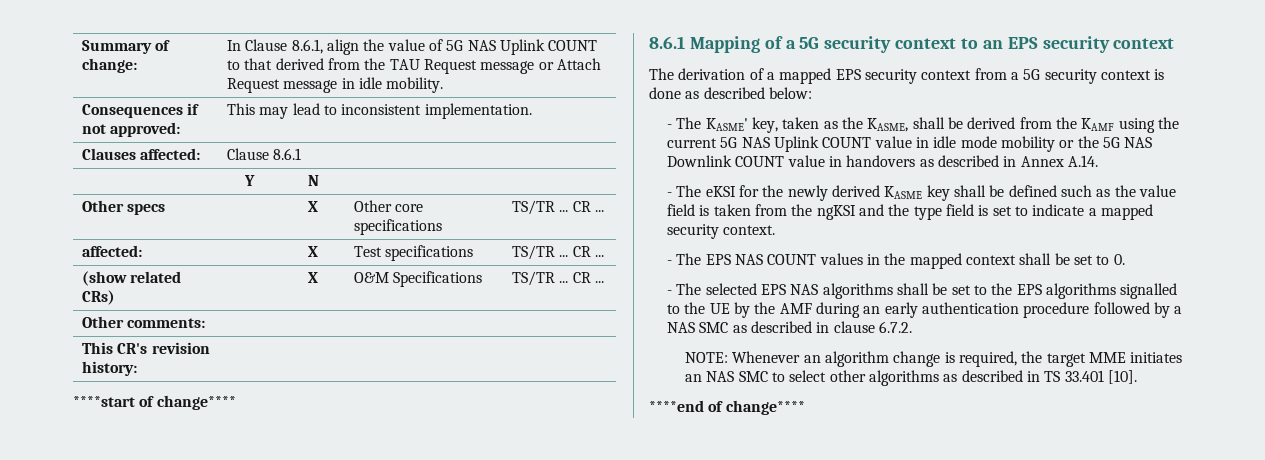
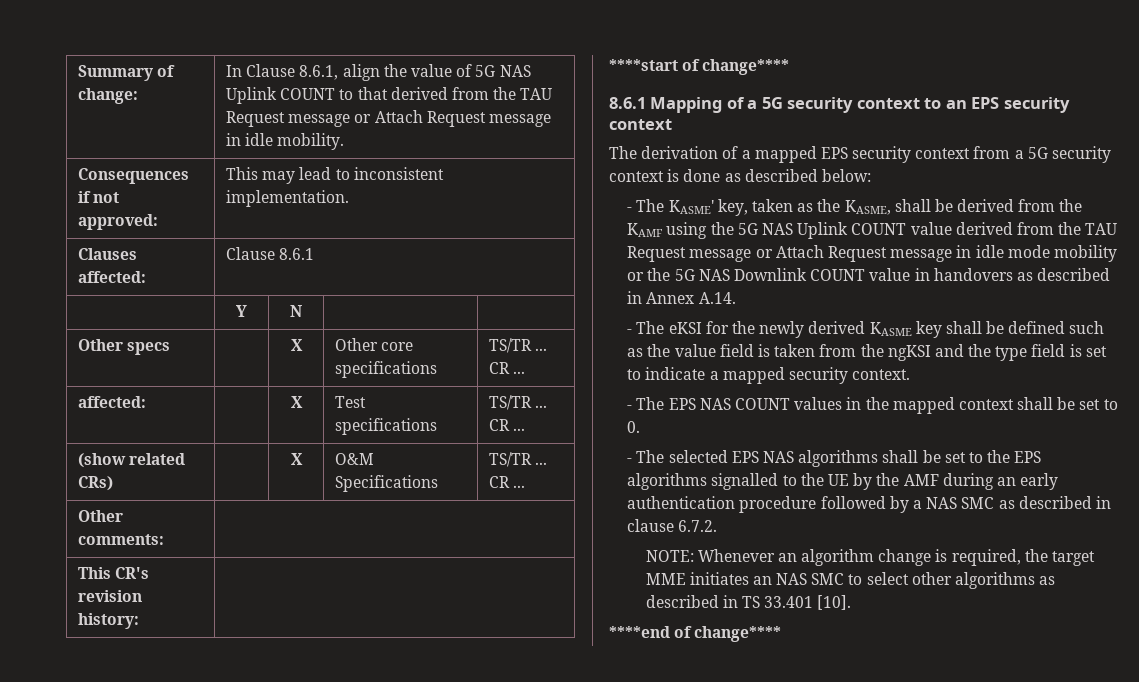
[667,138,718,148] current -> (734, 228) none
(912, 142) none -> [955,222,1118,235] [627,245,953,262] derived from the TAU Request message or Attach Request message

